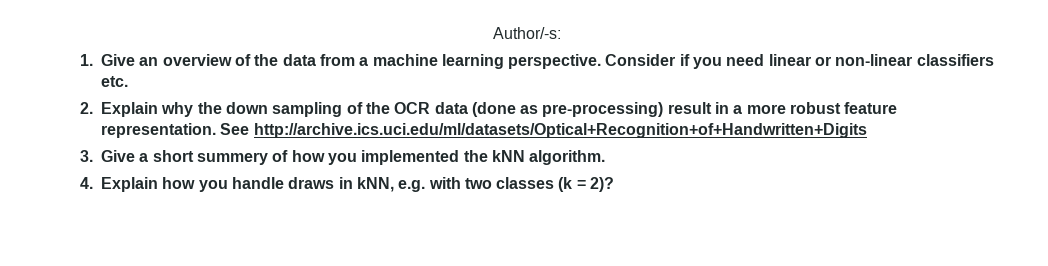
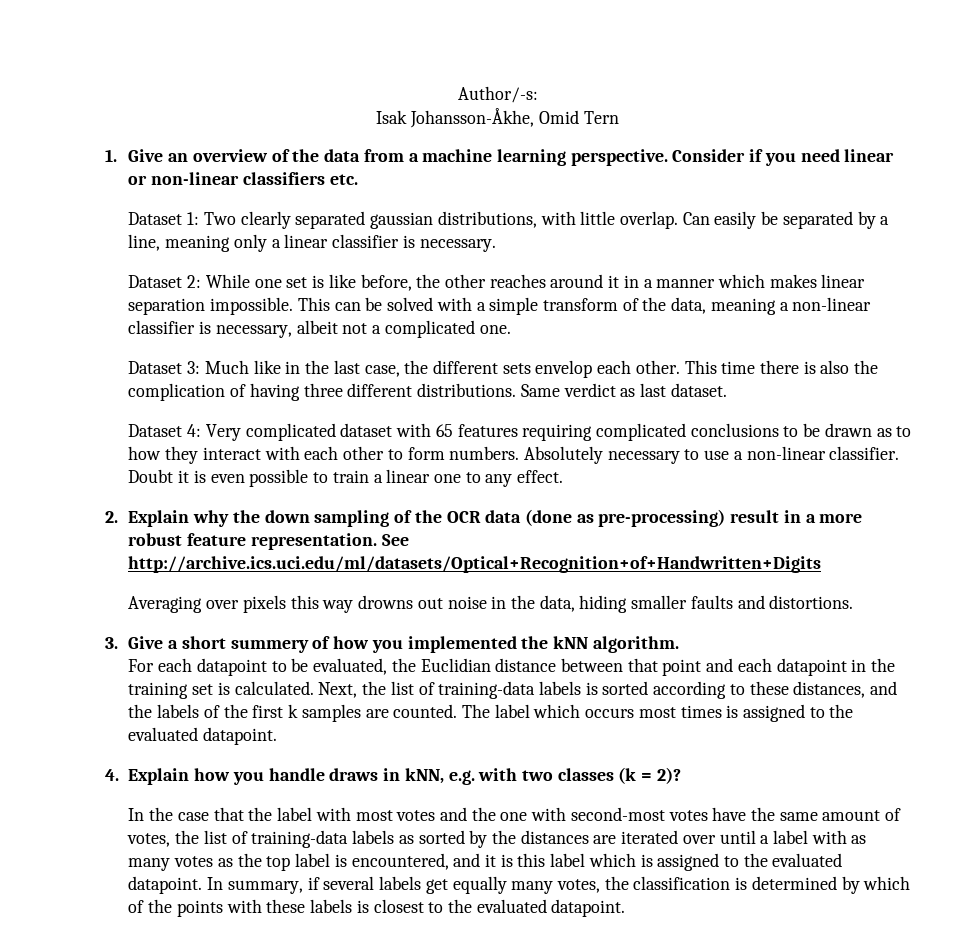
(561, 33) none -> [376,108,619,128] // Isak Johansson-Åkhe, Omid Tern
(128, 81) none -> [128,211,890,229] [128,234,496,252] [128,274,866,291] [128,297,872,315] [128,320,511,338] [128,360,879,378] [128,383,727,401] [128,423,912,441] [128,446,900,464] [128,469,564,487] // Dataset 1: Two clearly separated gaussian distributions, with little overlap. Can easily be separated by a line, meaning only a linear classifier is necessary. // Dataset 2: While one set is like before, the other reaches around it in a manner which makes linear separation impossible. This can be solved with a simple transform of the data, meaning a non-linear classifier is necessary, albeit not a complicated one. // Dataset 3: Much like in the last case, the different sets envelop each other. This time there is also the complication of having three different distributions. Same verdict as last dataset. // Dataset 4: Very complicated dataset with 65 features requiring complicated conclusions to be drawn as to how they interact with each other to form numbers. Absolutely necessary to use a non-linear classifier. Doubt it is even possible to train a linear one to any effect.
(867, 130) none -> [128,595,854,613] // Averaging over pixels this way drowns out noise in the data, hiding smaller faults and distortions.
(606, 157) none -> [128,658,896,676] [128,681,898,699] [128,704,854,722] [128,727,278,745] // For each datapoint to be evaluated, the Euclidian distance between that point and each datapoint in the training set is calculated. Next, the list of training-data labels is sorted according to these distances, and the labels of the first k samples are counted. The label which occurs most times is assigned to the evaluated datapoint.
(615, 184) none -> [128,807,902,821] [127,830,867,848] [128,853,843,871] [128,876,911,894] [128,899,626,917] // In the case that the label with most votes and the one with second-most votes have the same amount of votes, the list of training-data labels as sorted by the distances are iterated over until a label with as many votes as the top label is encountered, and it is this label which is assigned to the evaluated datapoint. In summary, if several labels get equally many votes, the classification is determined by which of the points with these labels is closest to the evaluated datapoint.

